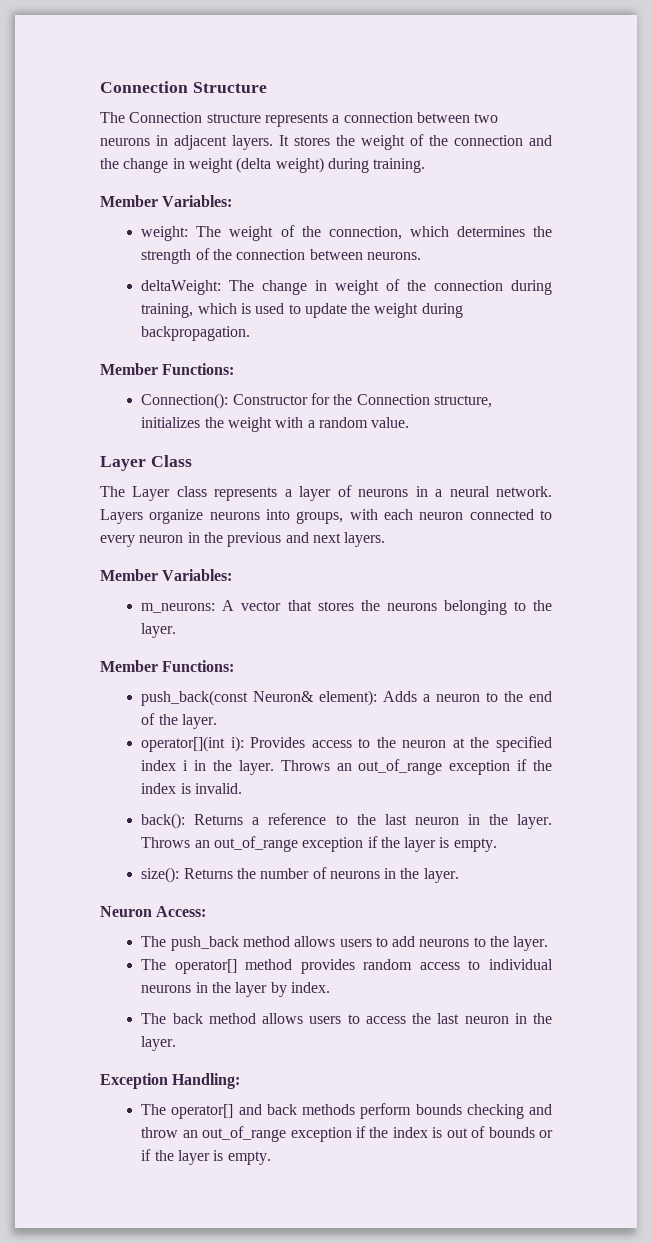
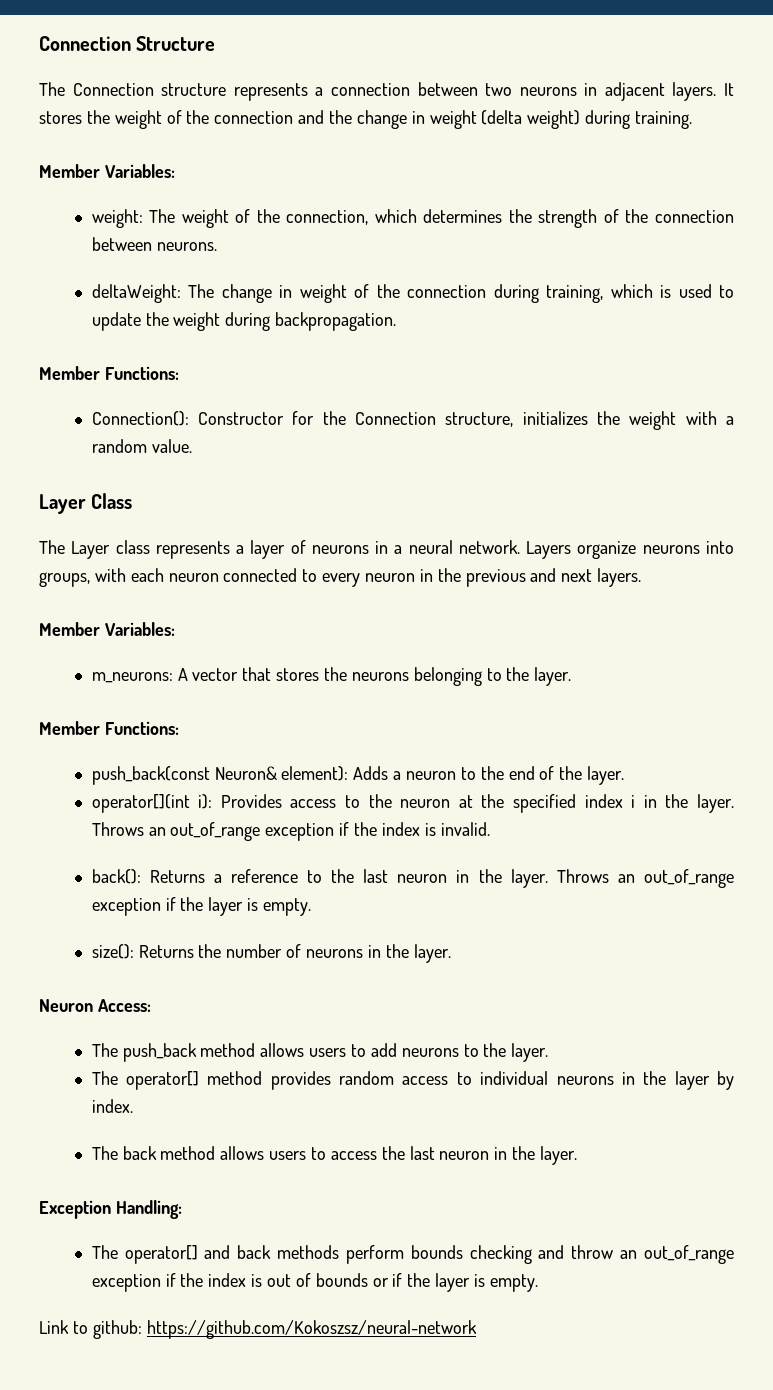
(271, 1158) none -> [39,1320,477,1339] // Link to github: https://github.com/Kokoszsz/neural-network

